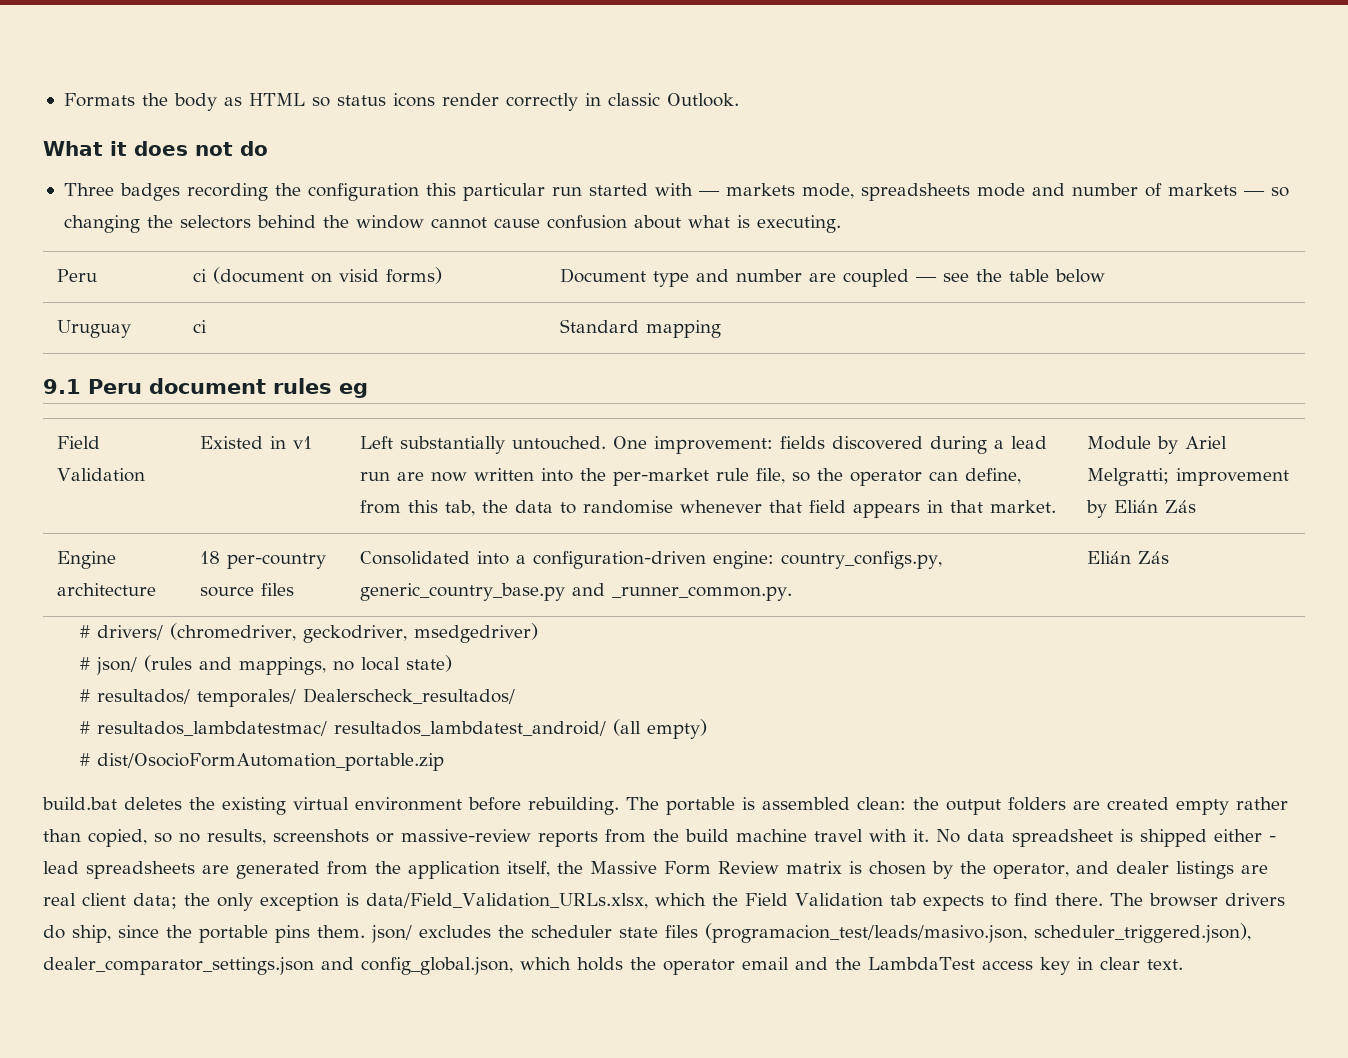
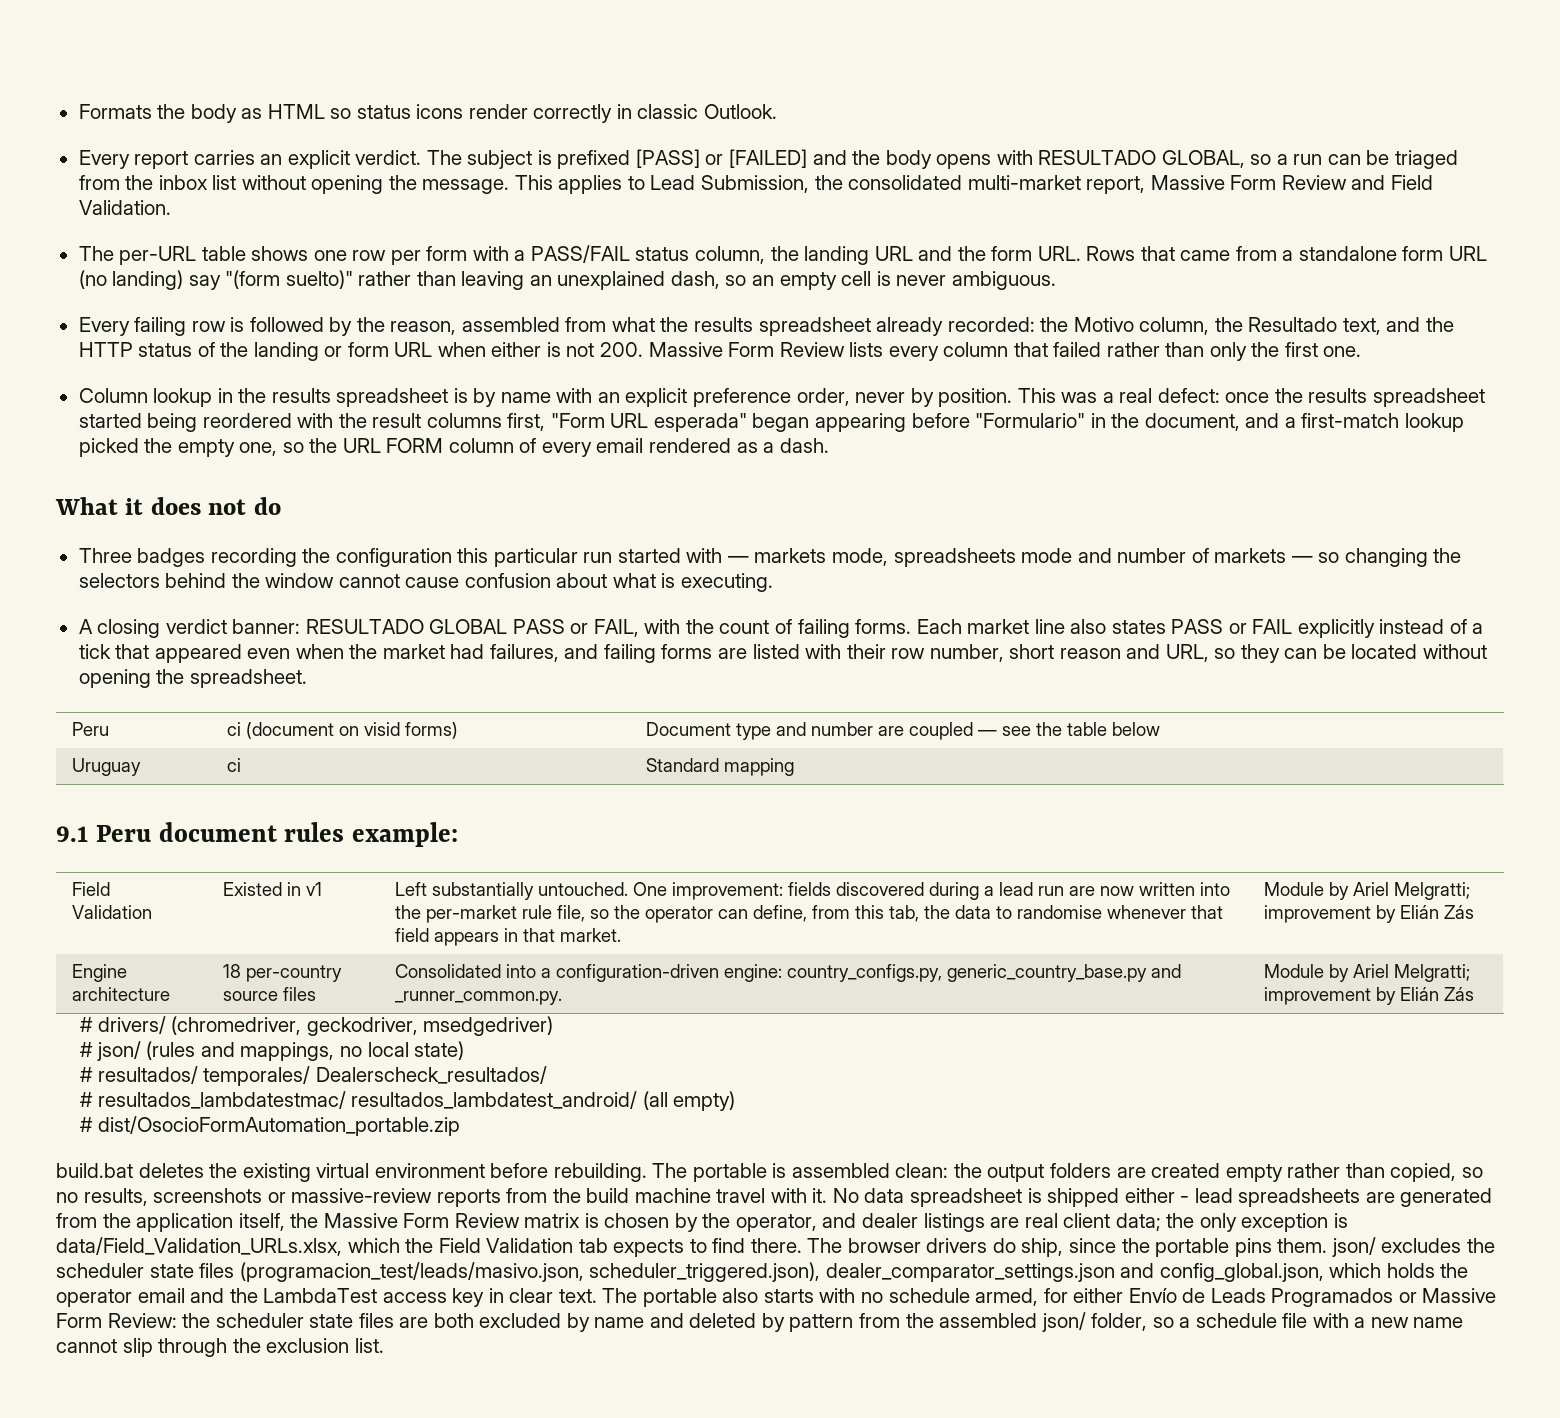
(739, 100) none -> [78,149,1458,169] [78,175,1433,194] [78,200,171,215] [78,245,1487,265] [78,270,1056,290] [78,317,1454,336] [78,342,1362,361] [78,388,1485,407] [78,413,1464,432] [78,438,829,457] // Every report carries an explicit verdict. The subject is prefixed [PASS] or [FAILED] and the body opens with RESULTADO GLOBAL, so a run can be triaged from the inbox list without opening the message. This applies to Lead Submission, the consolidated multi-market report, Massive Form Review and Field Validation. // The per-URL table shows one row per form with a PASS/FAIL status column, the landing URL and the form URL. Rows that came from a standalone form URL (no landing) say "(form suelto)" rather than leaving an unexplained dash, so an empty cell is never ambiguous. // Every failing row is followed by the reason, assembled from what the results spreadsheet already recorded: the Motivo column, the Resultado text, and the HTTP status of the landing or form URL when either is not 200. Massive Form Review lists every column that failed rather than only the first one. // Column lookup in the results spreadsheet is by name with an explicit preference order, never by position. This was a real defect: once the results spreadsheet started being reordered with the result columns first, "Form URL esperada" began appearing before "Formulario" in the document, and a first-match lookup picked the empty one, so the URL FORM column of every email rendered as a dash.
(841, 224) none -> [78,619,1484,638] [78,644,1487,663] [78,669,307,688] // A closing verdict banner: RESULTADO GLOBAL PASS or FAIL, with the count of failing forms. Each market line also states PASS or FAIL explicitly instead of a tick that appeared even when the market had failures, and failing forms are listed with their row number, short reason and URL, so they can be located without opening the spreadsheet.
[339,383,368,398] eg -> [352,822,459,847] example:
(792, 593) none -> [1263,964,1470,982] [1263,987,1396,1005] Module by Ariel Melgratti; improvement by
(1183, 964) none -> [602,1288,1497,1307] [56,1312,1464,1332] [56,1338,384,1357] The portable also starts with no schedule armed, for either Envío de Leads Programados or Massive Form Review: the scheduler state files are both excluded by name and deleted by pattern from the assembled json/ folder, so a schedule file with a new name cannot slip through the exclusion list.

